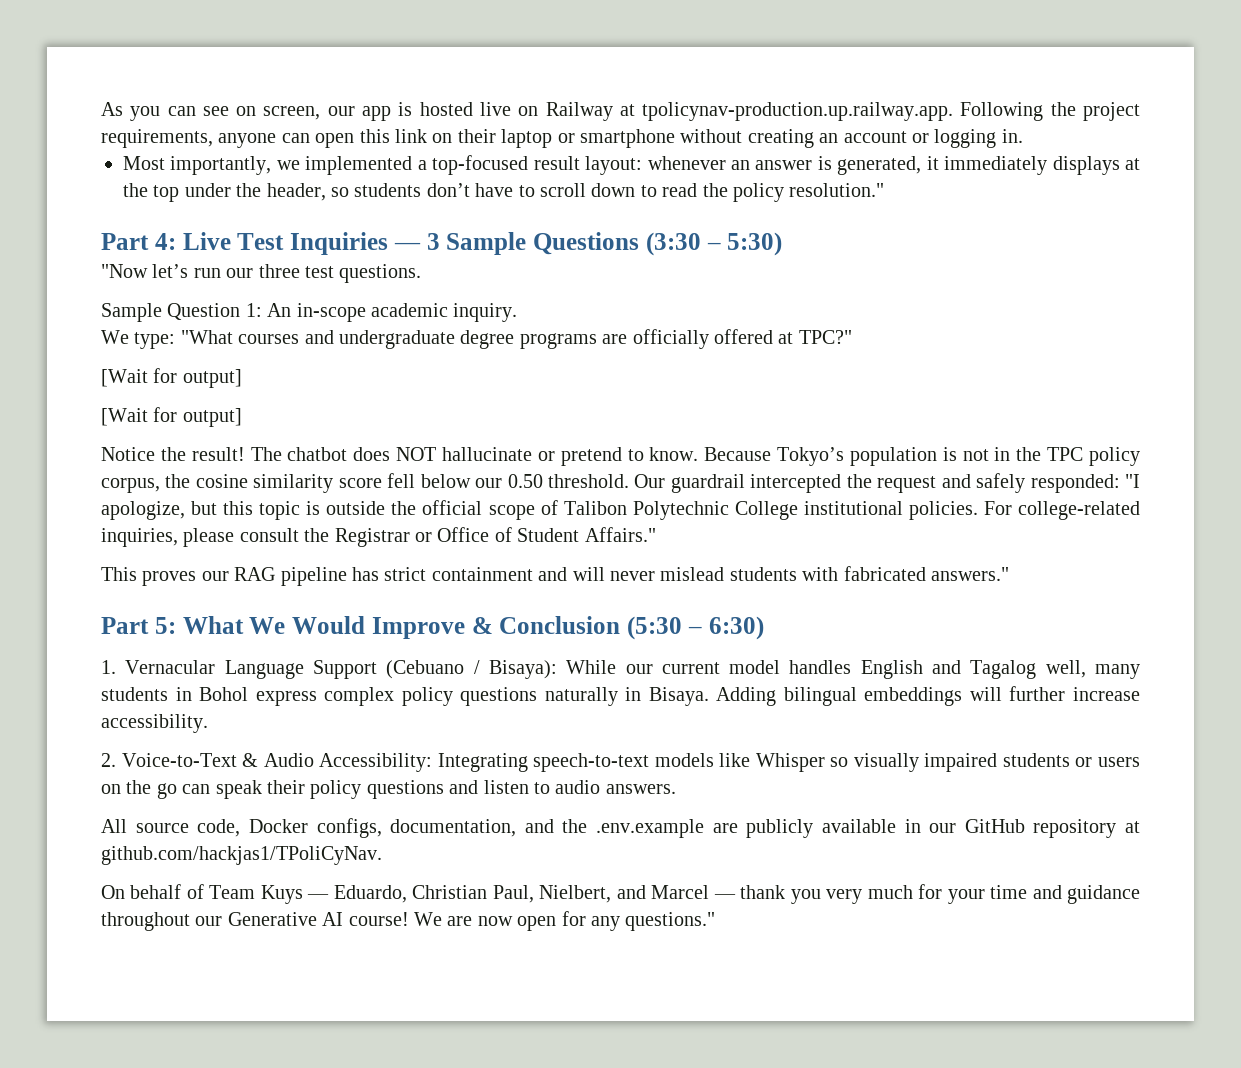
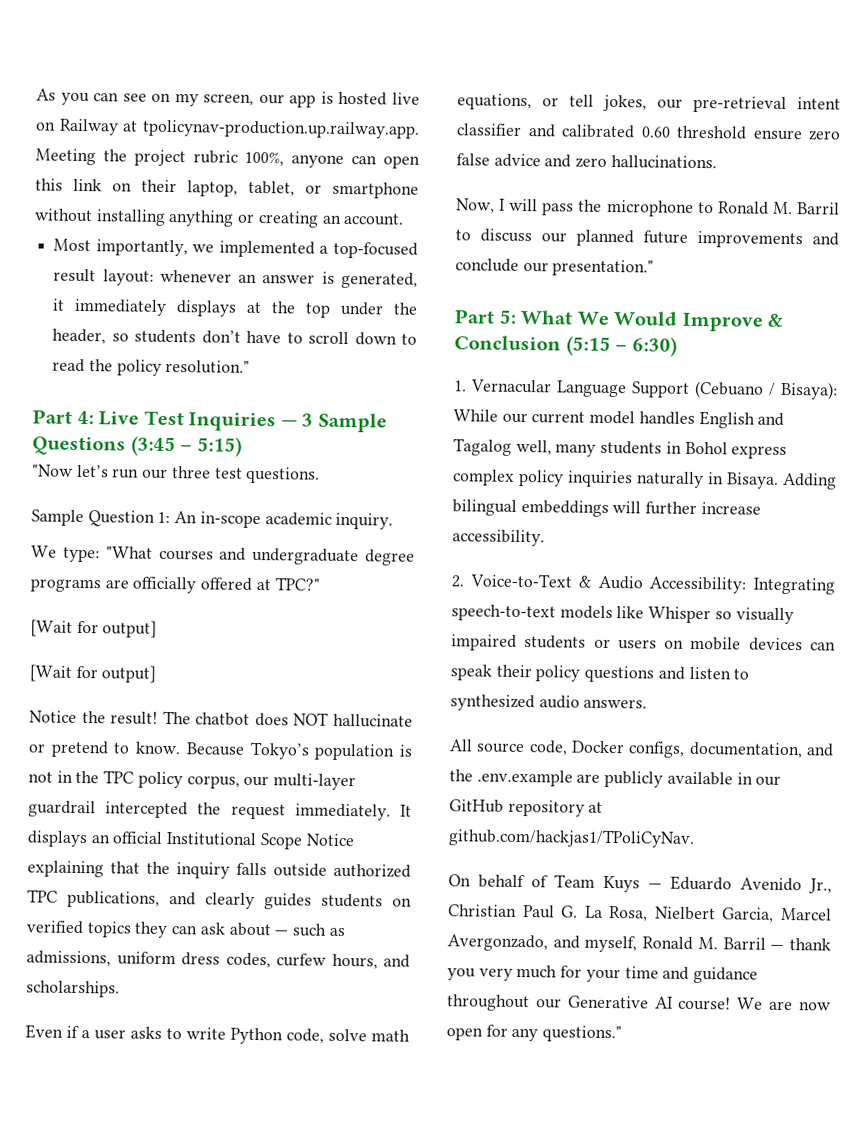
(257, 111) none -> [174,93,199,107] my
[960,102,1044,121] Following -> [35,148,96,166] Meeting
[101,129,213,148] requirements, -> [192,150,285,167] rubric 100%,
[501,129,553,148] laptop -> [187,180,295,197] laptop, tablet,
[747,129,1023,148] creating an account or logging in. -> [95,209,405,228] installing anything or creating an account.
[645,232,783,256] (3:30 – 5:30) -> [130,435,242,457] (3:45 – 5:15)
[165,473,1140,493] [101,500,1140,520] [101,527,656,547] [101,566,1009,586] the cosine similarity score fell below our 0.50 threshold. Our guardrail intercepted the request and safely responded: "I apologize, but this topic is outside the official scope of Talibon Polytechnic College institutional policies. For college-related inquiries, please consult the Registrar or Office of Student Affairs." // This proves our RAG pipeline has strict containment and will never mislead students with fabricated answers." -> [243,773,357,791] [28,800,412,821] [27,830,355,850] [27,860,411,879] [27,889,412,910] [26,920,345,939] [26,950,410,970] [26,980,120,998] [25,1024,410,1045] [457,93,841,113] [456,123,841,141] [456,153,717,170] [456,198,840,217] [455,228,839,249] [455,258,655,277] our multi-layer guardrail intercepted the request immediately. It displays an official Institutional Scope Notice explaining that the inquiry falls outside authorized TPC publications, and clearly guides students on verified topics they can ask about — such as admissions, uniform dress codes, curfew hours, and scholarships. // Even if a user asks to write Python code, solve math equations, or tell jokes, our pre-retrieval intent classifier and calibrated 0.60 threshold ensure zero false advice and zero hallucinations. // Now, I will pass the microphone to Ronald M. Barril to discuss our planned future improvements and conclude our presentation."
[627,616,682,640] (5:30 -> [565,335,611,356] (5:15
[460,687,538,706] questions -> [567,470,633,488] inquiries
[126,780,177,799] the go -> [690,636,803,652] mobile devices
(550, 788) none -> [450,694,535,712] synthesized
[333,885,710,903] Eduardo, Christian Paul, Nielbert, and Marcel -> [670,875,832,894] [448,904,832,923] [447,934,766,953] Eduardo Avenido Jr., Christian Paul G. La Rosa, Nielbert Garcia, Marcel Avergonzado, and myself, Ronald M. Barril

